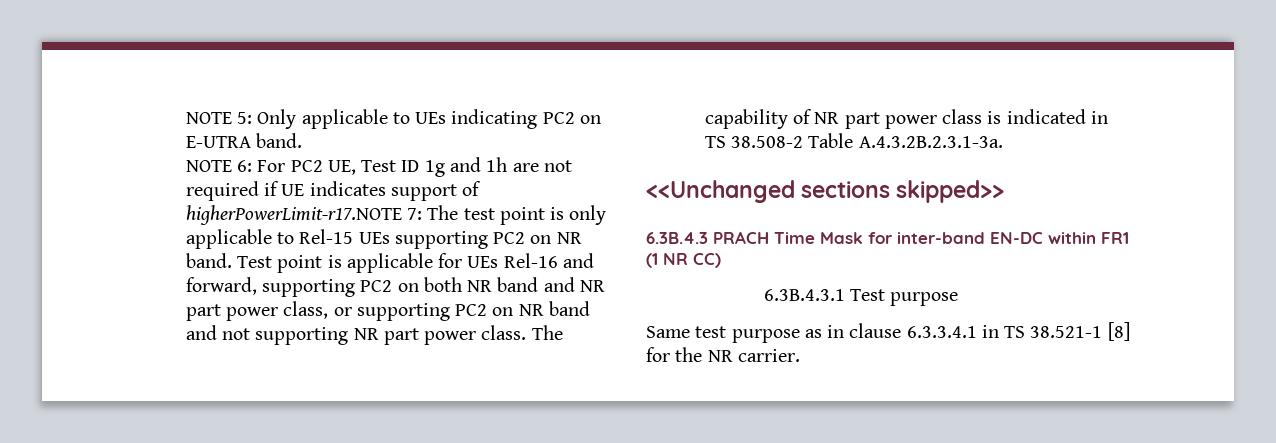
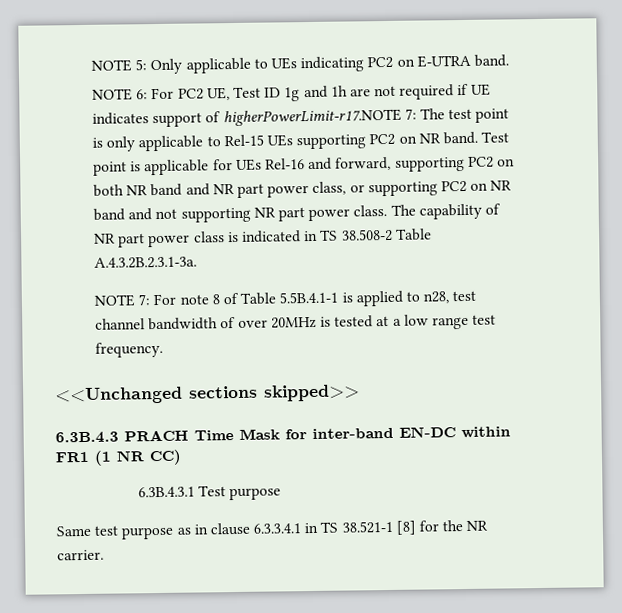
(1003, 142) none -> [94,290,477,307] [95,314,497,331] [95,341,164,358] // NOTE 7: For note 8 of Table 5.5B.4.1-1 is applied to n28, test channel bandwidth of over 20MHz is tested at a low range test frequency.

